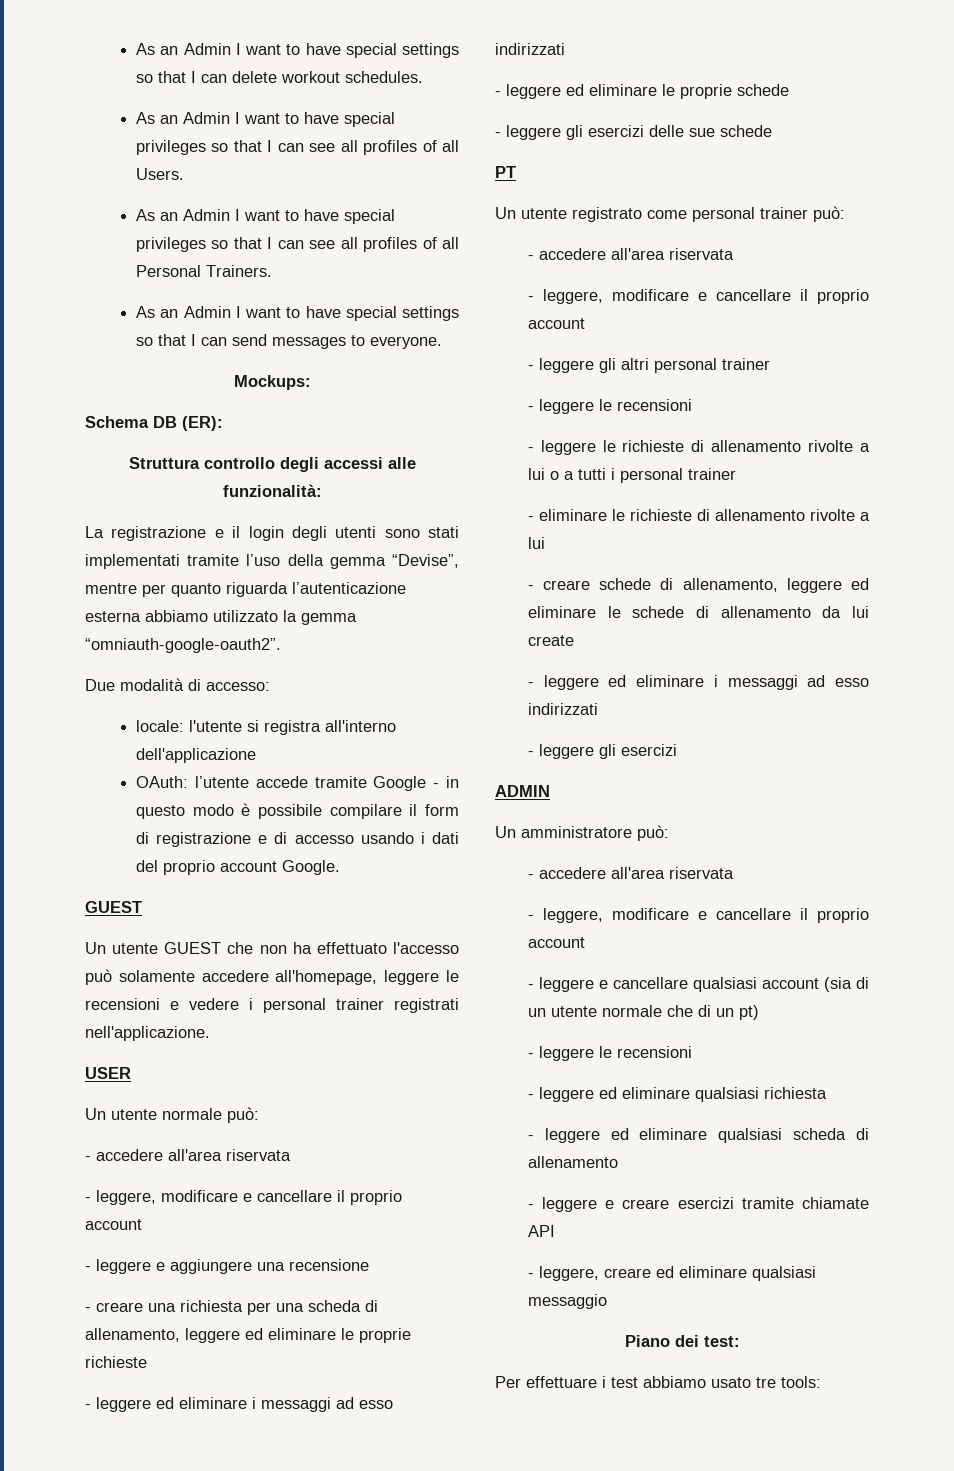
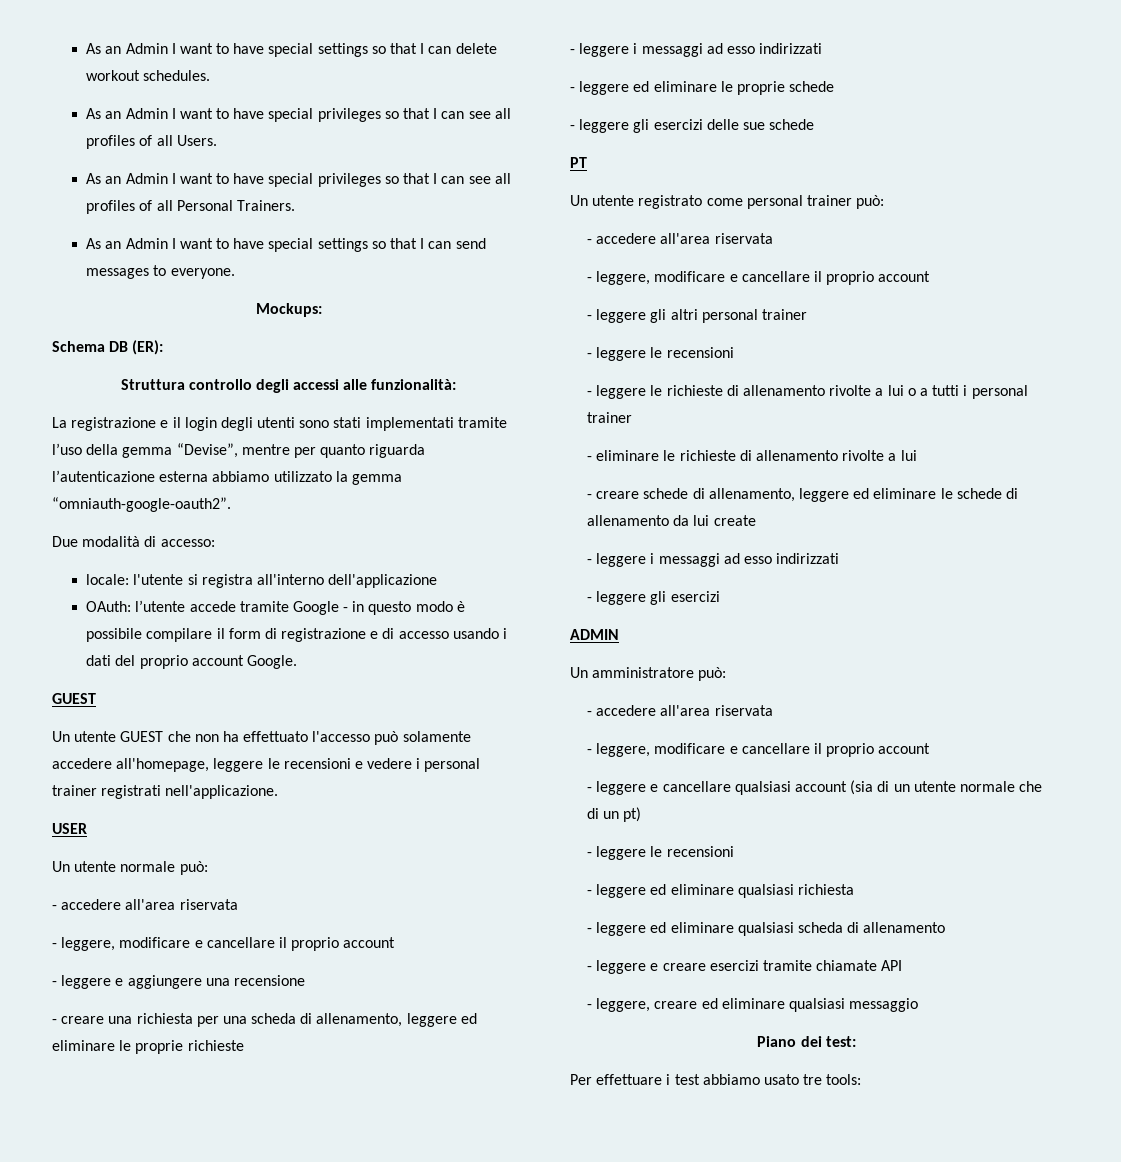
[156,1397,247,1409] ed eliminare -> (630, 50) none
[608,675,705,687] ed eliminare -> (647, 560) none

